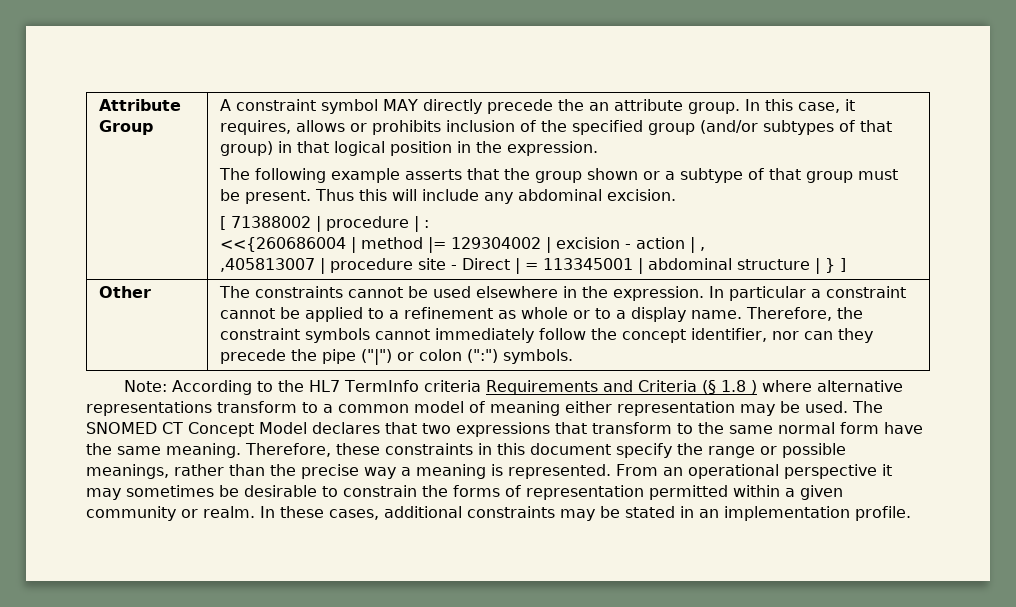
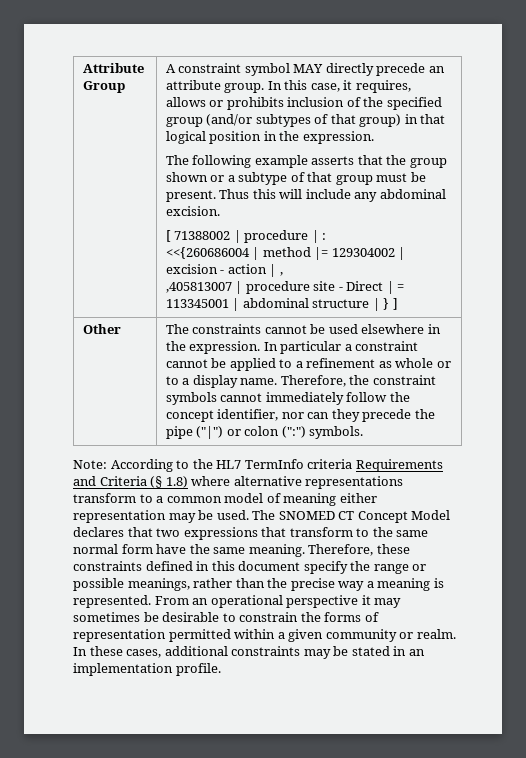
[557,99,584,111] the -> (426, 69) none
[721,380,758,394] 1.8 ) -> [165,476,188,488] 1.8)
(473, 449) none -> [145,561,193,571] defined

